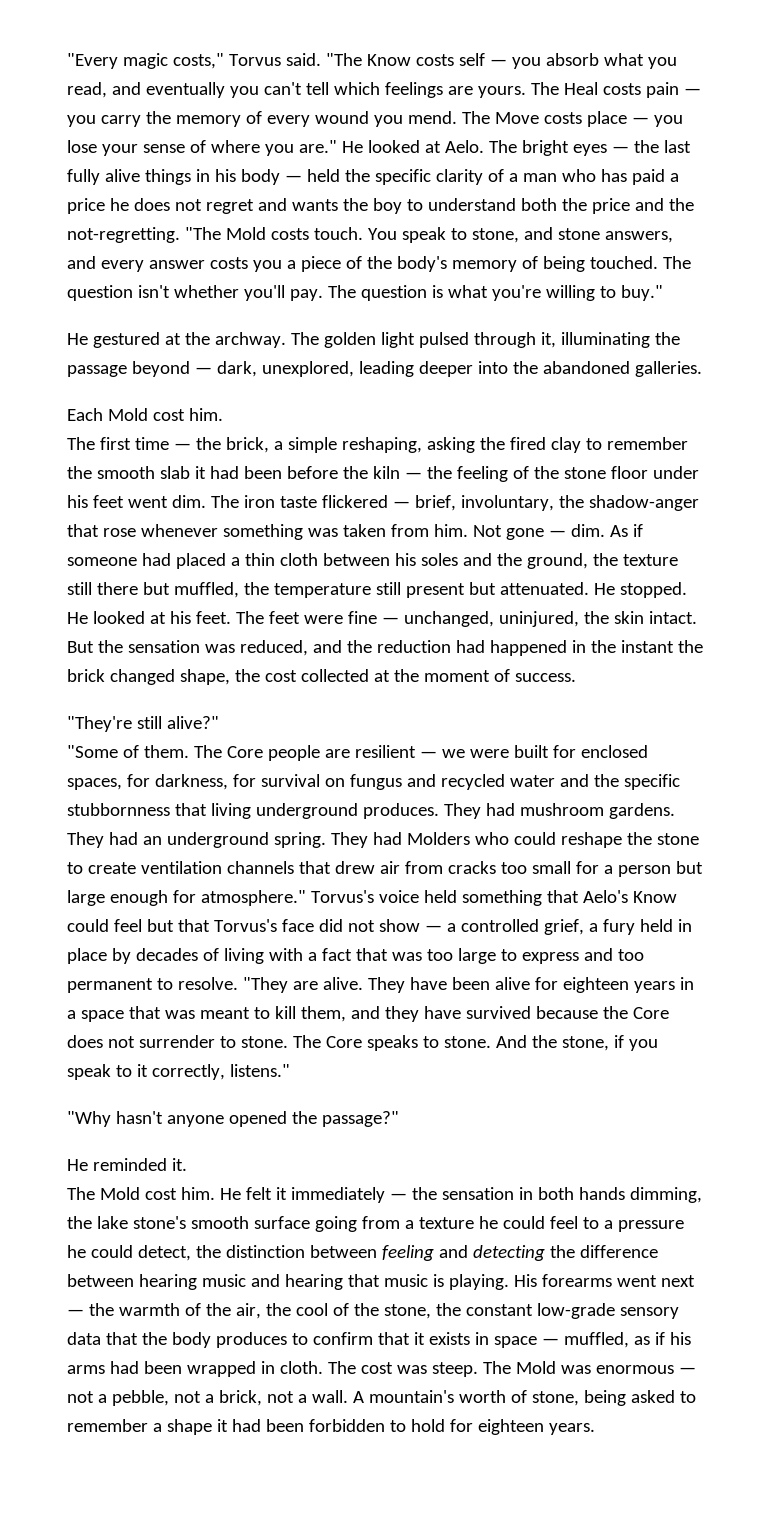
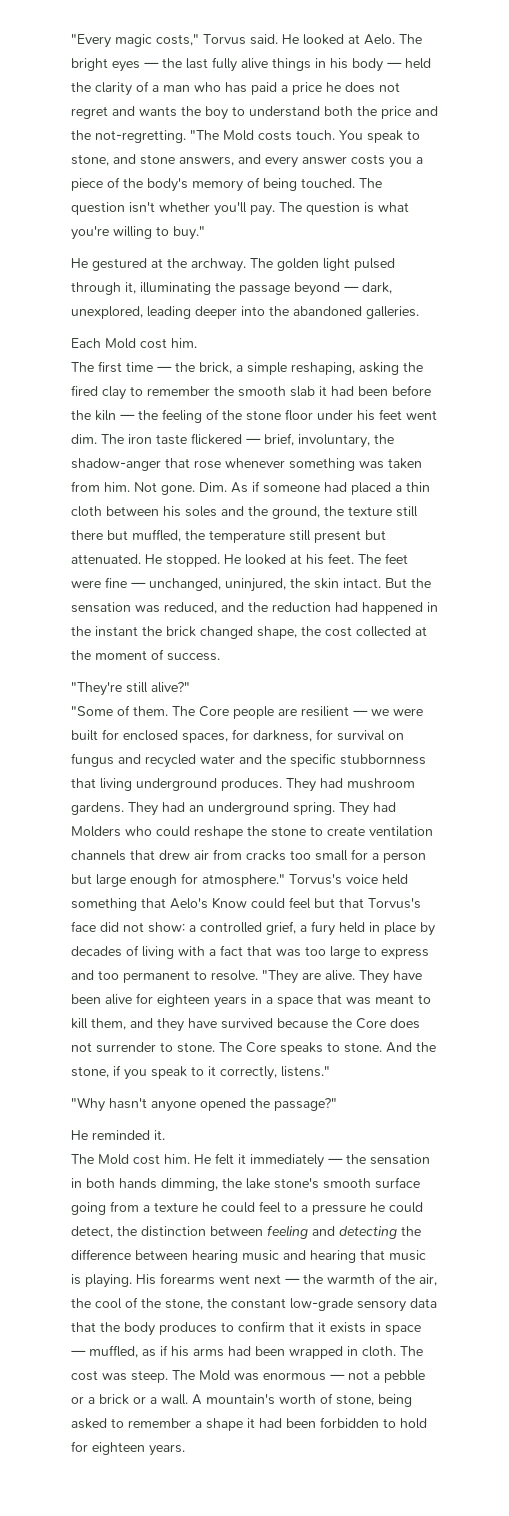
[325,53,677,69] [67,82,701,98] [67,111,683,127] [67,140,337,156] "The Know costs self — you absorb what you read, and eventually you can't tell which feelings are yours. The Heal costs pain — you carry the memory of every wound you mend. The Move costs place — you lose your sense of where you are." -> (278, 39) none
[374,169,431,185] specific -> (91, 87) none
[505,524,605,540] gone — dim. -> [161,482,227,495] gone. Dim.
[378,919,442,932] show — -> [148,922,185,933] show:
[111,1390,294,1406] pebble, not a brick, not -> [384,1370,425,1383] [71,1394,146,1405] pebble or a brick or

